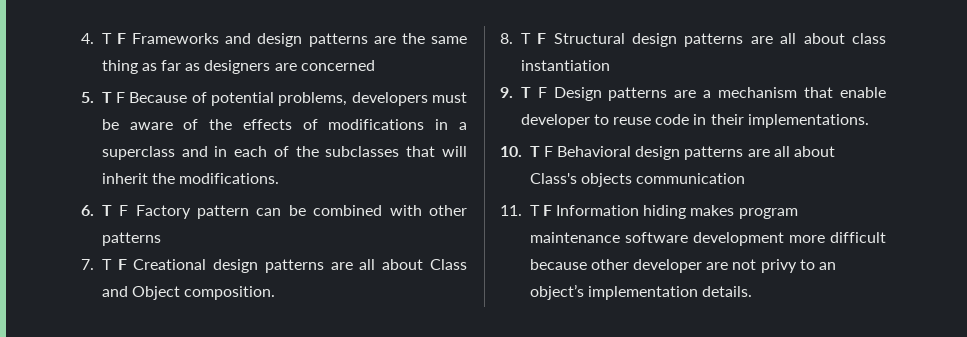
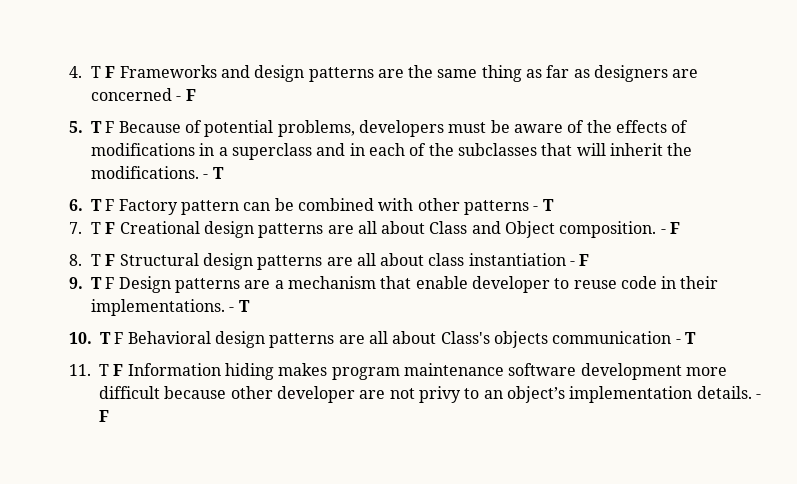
(375, 65) none -> [176,89,196,101] - F
(280, 178) none -> [203,167,224,179] - T
(161, 239) none -> [533,199,554,211] - T
(276, 293) none -> [660,222,681,234] - F
(610, 65) none -> [570,254,590,266] - F
(869, 121) none -> [229,300,250,312] - T
(746, 178) none -> [675,332,696,344] - T
(753, 291) none -> [755,394,761,399] [99,410,109,422] - F

